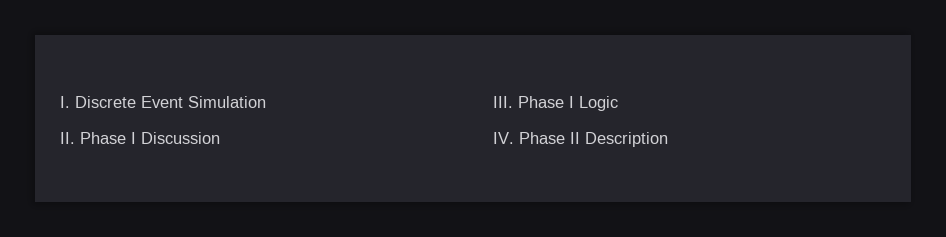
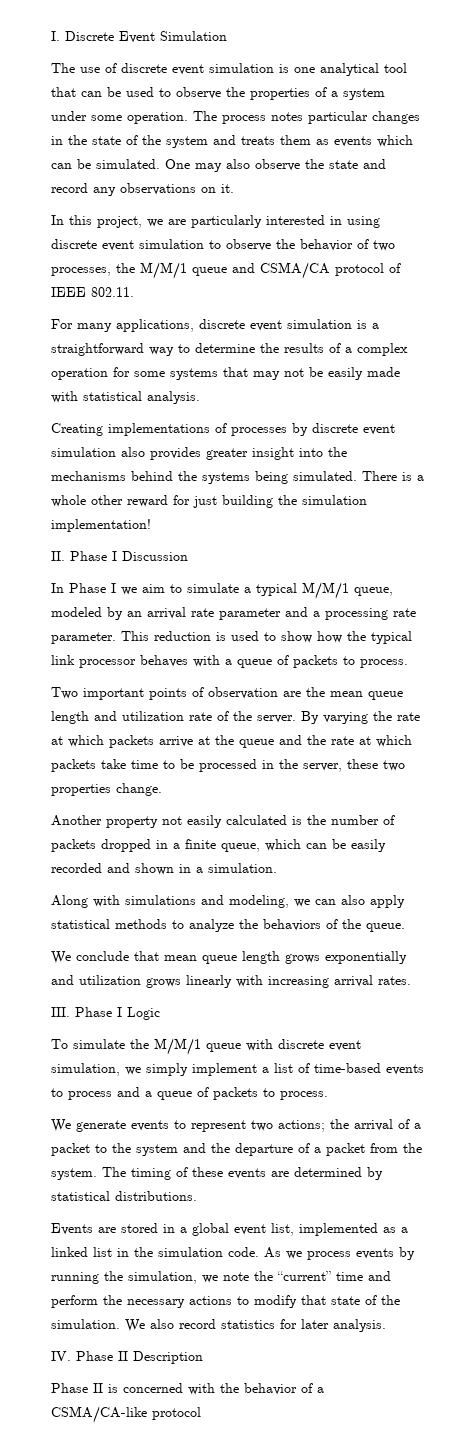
[60,132,220,144] [493,96,618,111] [493,132,668,147] II. Phase I Discussion // III. Phase I Logic // IV. Phase II Description -> [51,63,407,76] [51,87,385,100] [51,111,420,124] [51,135,413,148] [51,159,386,172] [51,183,234,196] [51,215,380,228] [51,239,395,251] [51,262,401,279] [51,287,134,297] [51,319,379,332] [51,343,408,356] [51,367,400,380] [51,391,200,404] [51,423,395,436] [51,447,347,460] [51,471,424,484] [51,495,367,508] [51,519,151,532] [51,551,188,561] [51,582,393,599] [51,607,416,620] [51,631,412,644] [51,655,408,668] [51,687,403,700] [51,711,420,724] [51,735,412,748] [51,759,405,772] [51,783,162,796] [51,815,395,828] [51,839,386,852] [51,863,277,875] [51,895,405,908] [51,919,405,932] [51,951,407,964] [51,975,411,988] [51,1007,160,1020] [51,1038,361,1055] [51,1063,424,1076] [51,1087,328,1100] [51,1119,421,1132] [51,1143,422,1156] [51,1167,383,1180] [51,1191,197,1201] [51,1223,408,1236] [51,1247,415,1260] [51,1271,391,1284] [51,1295,400,1308] [51,1319,386,1332] [51,1351,203,1364] [51,1383,324,1395] [51,1406,201,1423] The use of discrete event simulation is one analytical tool that can be used to observe the properties of a system under some operation. The process notes particular changes in the state of the system and treats them as events which can be simulated. One may also observe the state and record any observations on it. // In this project, we are particularly interested in using discrete event simulation to observe the behavior of two processes, the M/M/1 queue and CSMA/CA protocol of IEEE 802.11. // For many applications, discrete event simulation is a straightforward way to determine the results of a complex operation for some systems that may not be easily made with statistical analysis. // Creating implementations of processes by discrete event simulation also provides greater insight into the mechanisms behind the systems being simulated. There is a whole other reward for just building the simulation implementation! // II. Phase I Discussion // In Phase I we aim to simulate a typical M/M/1 queue, modeled by an arrival rate parameter and a processing rate parameter. This reduction is used to show how the typical link processor behaves with a queue of packets to process. // Two important points of observation are the mean queue length and utilization rate of the server. By varying the rate at which packets arrive at the queue and the rate at which packets take time to be processed in the server, these two properties change. // Another property not easily calculated is the number of packets dropped in a finite queue, which can be easily recorded and shown in a simulation. // Along with simulations and modeling, we can also apply statistical methods to analyze the behaviors of the queue. // We conclude that mean queue length grows exponentially and utilization grows linearly with increasing arrival rates. // III. Phase I Logic // To simulate the M/M/1 queue with discrete event simulation, we simply implement a list of time-based events to process and a queue of packets to process. // We generate events to represent two actions; the arrival of a packet to the system and the departure of a packet from the system. The timing of these events are determined by statistical distributions. // Events are stored in a global event list, implemented as a linked list in the simulation code. As we process events by running the simulation, we note the “current” time and perform the necessary actions to modify that state of the simulation. We also record statistics for later analysis. // IV. Phase II Description // Phase II is concerned with the behavior of a CSMA/CA-like protocol

